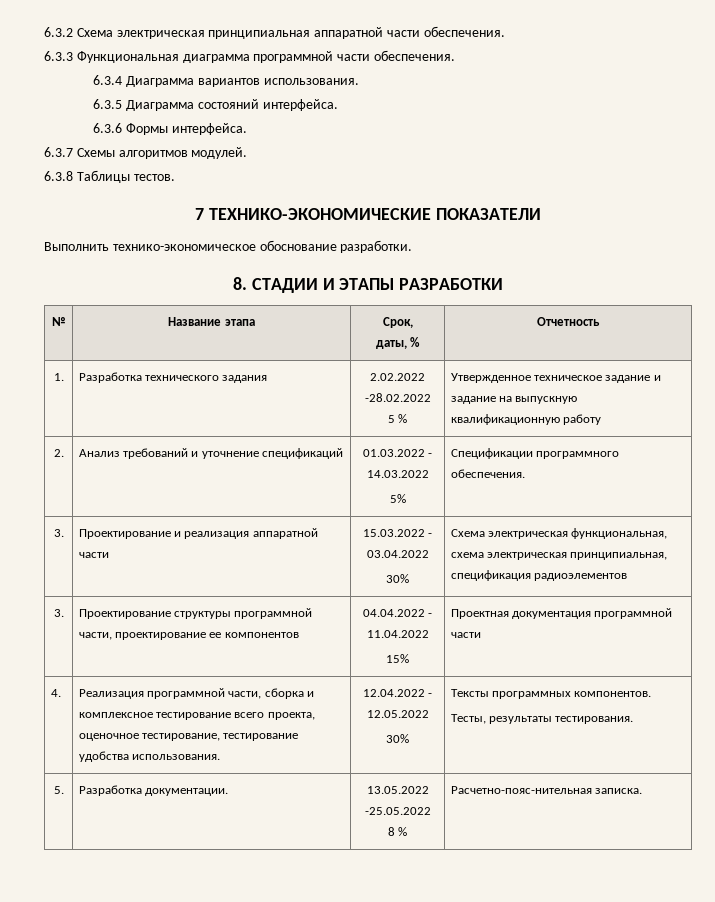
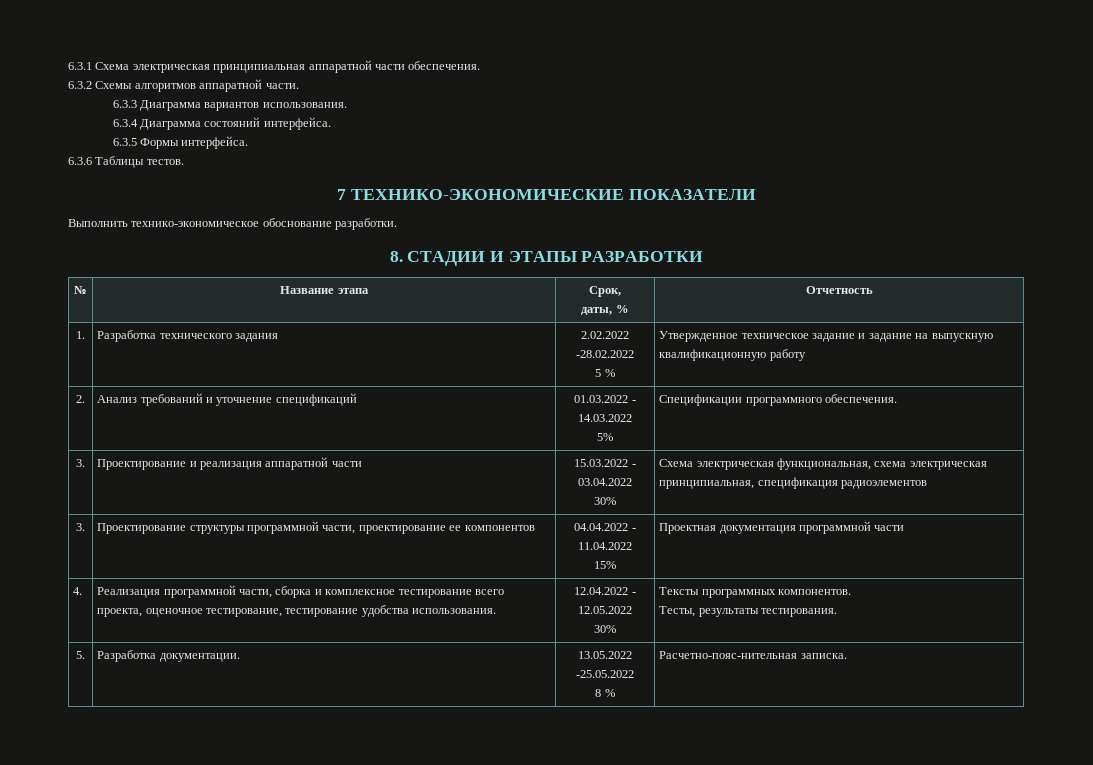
[44,27,73,37] 6.3.2 -> [68,62,92,70] 6.3.1
[44,50,455,63] [93,75,123,85] 6.3.3 Функциональная диаграмма программной части обеспечения. // 6.3.4 -> [68,79,299,92] [112,100,137,108] 6.3.2 Схемы алгоритмов аппаратной части. // 6.3.3
[93,99,123,109] 6.3.5 -> [112,119,138,127] 6.3.4
[93,123,123,133] 6.3.6 -> [112,138,137,146] 6.3.5
[44,147,248,159] [44,171,73,181] 6.3.7 Схемы алгоритмов модулей. // 6.3.8 -> [68,157,92,165] 6.3.6

